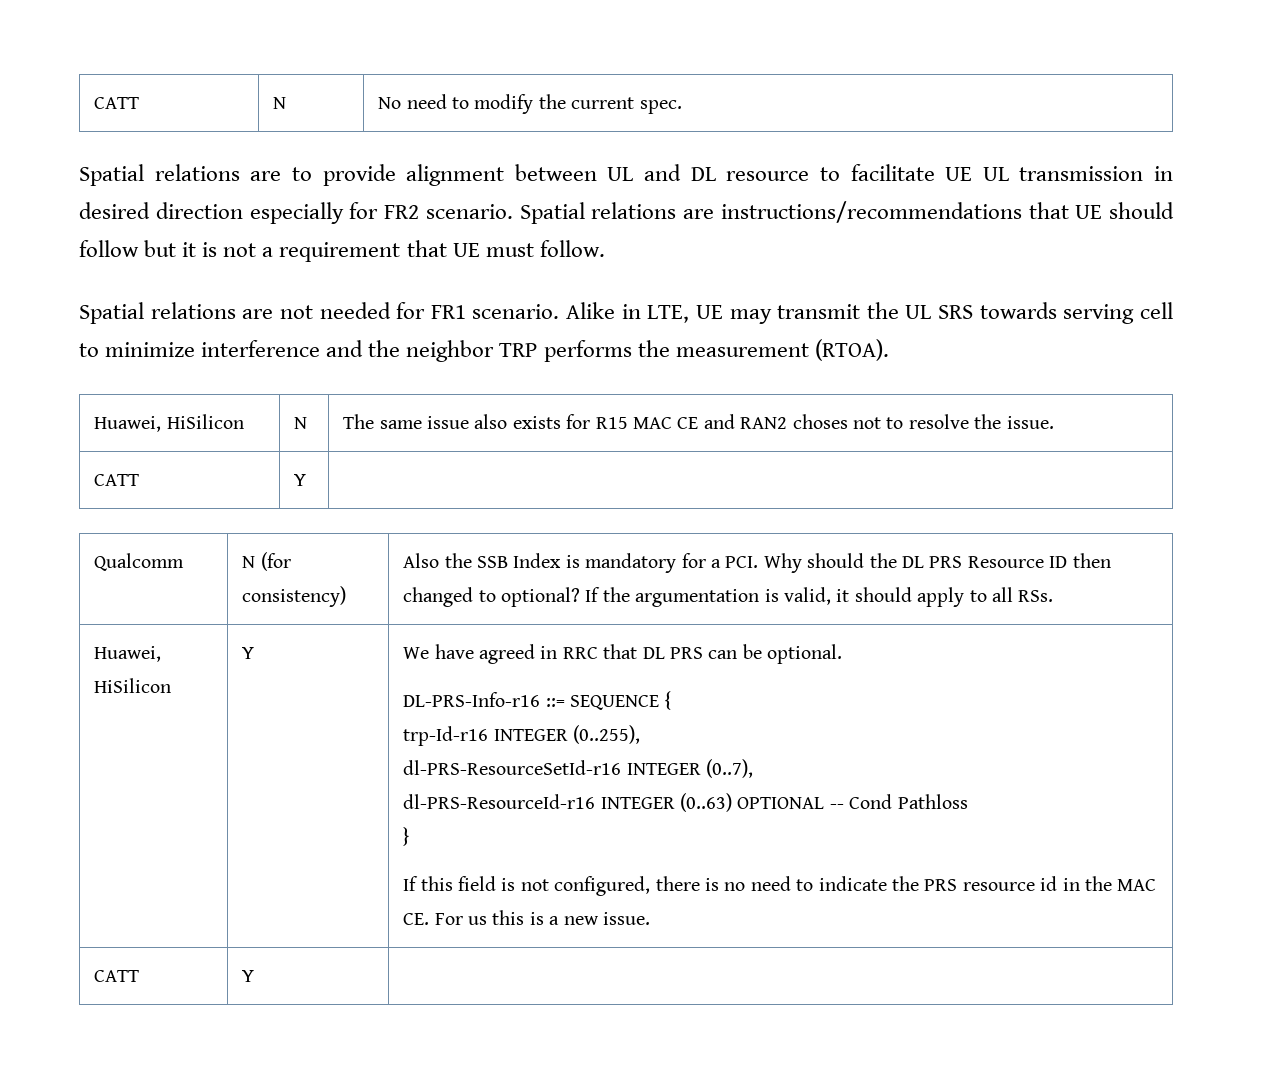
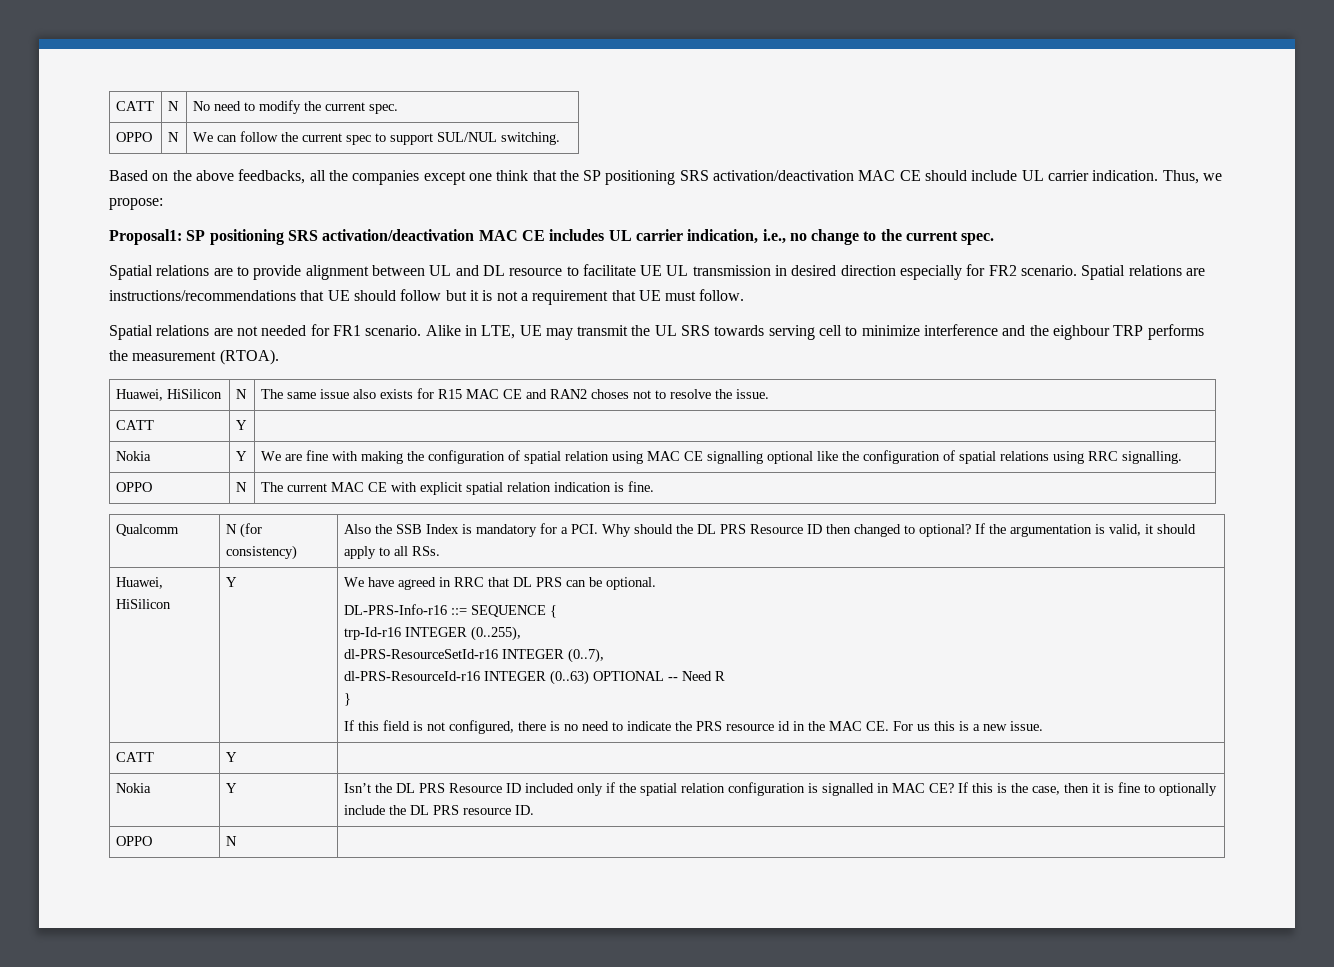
(682, 107) none -> [115,132,152,142] [167,132,179,142] [192,131,560,145] [109,169,1223,185] [109,198,163,210] [109,229,995,245] // OPPO | N | We can follow the current spec to support SUL/NUL switching. // Based on the above feedbacks, all the companies except one think that the SP positioning SRS activation/deactivation MAC CE should include UL carrier indication. Thus, we propose: // Proposal1: SP positioning SRS activation/deactivation MAC CE includes UL carrier indication, i.e., no change to the current spec.
[406,340,495,362] neighbor -> [1053,325,1111,340] eighbour
(307, 480) none -> [115,451,151,461] [235,451,247,461] [260,450,1182,464] [115,482,152,492] [235,482,247,492] [260,481,654,495] // Nokia | Y | We are fine with making the configuration of spatial relation using MAC CE signalling optional like the configuration of spatial relations using RRC signalling. // OPPO | N | The current MAC CE with explicit spatial relation indication is fine.
[849,794,968,809] Cond Pathloss -> [681,671,725,681] Need R
(255, 976) none -> [115,783,151,793] [225,783,237,793] [343,782,1217,796] [343,805,534,815] [115,836,152,846] [225,836,237,846] // Nokia | Y | Isn’t the DL PRS Resource ID included only if the spatial relation configuration is signalled in MAC CE? If this is the case, then it is fine to optionally include the DL PRS resource ID. // OPPO | N |

